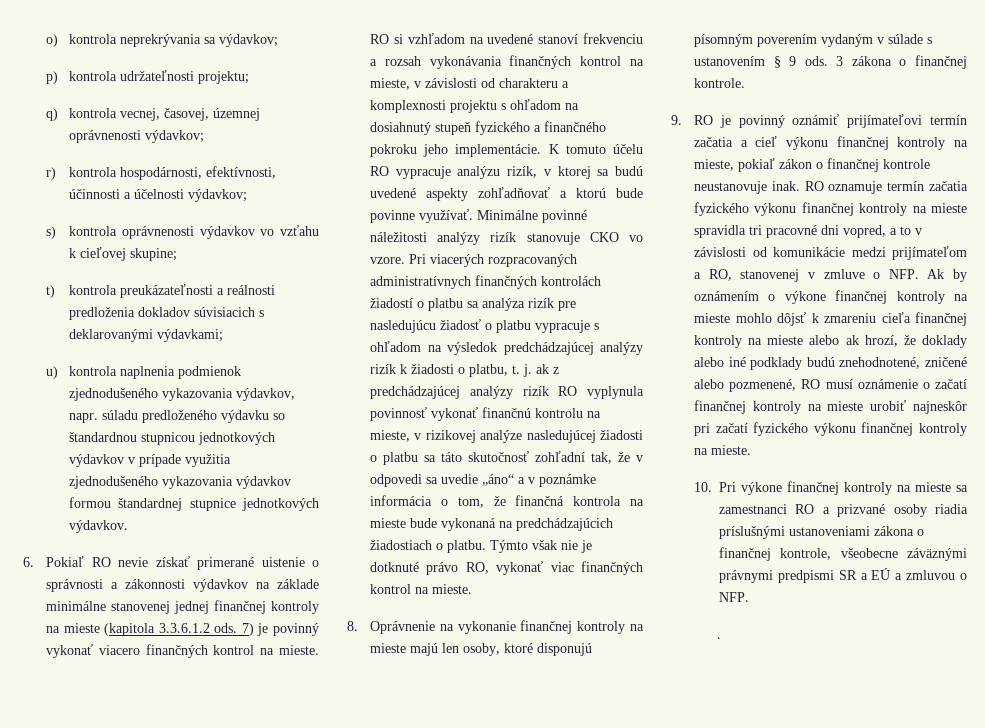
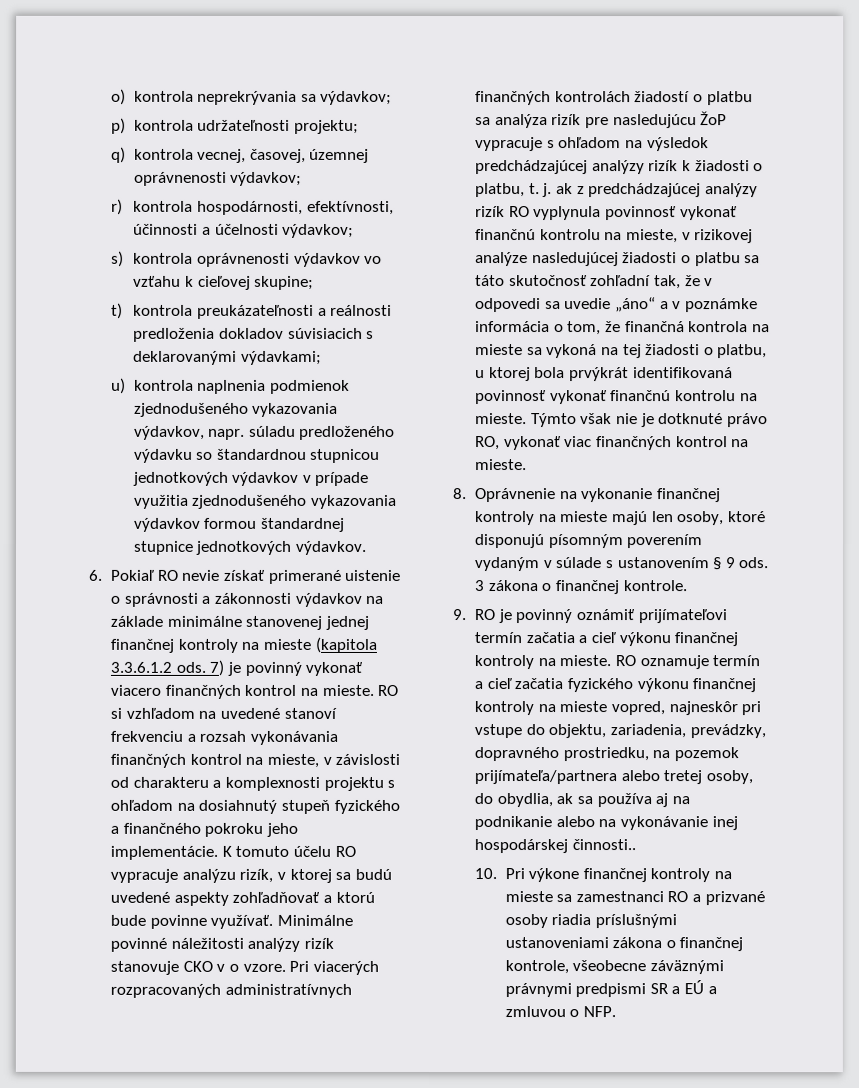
[629,235,643,242] vo -> [216,963,239,972] v o
[440,319,532,333] žiadosť o platbu -> [700,111,728,126] ŽoP
[410,518,614,531] [370,540,487,553] bude vykonaná na predchádzajúcich žiadostiach o platbu. -> [526,344,768,359] [475,367,733,382] [475,390,758,405] [475,413,528,425] sa vykoná na tej žiadosti o platbu, u ktorej bola prvýkrát identifikovaná povinnosť vykonať finančnú kontrolu na mieste.
[694,158,931,172] [694,181,800,194] mieste, pokiaľ zákon o finančnej kontrole neustanovuje inak. -> [559,655,612,667] mieste.
(925, 186) none -> [474,678,512,690] a cieľ
[694,225,923,238] [694,246,967,260] [694,269,967,282] [694,290,968,304] [694,312,967,326] [694,335,967,348] [694,357,967,370] [694,379,967,392] [694,400,967,414] [694,422,967,436] [694,445,752,455] spravidla tri pracovné dni vopred, a to v závislosti od komunikácie medzi prijímateľom a RO, stanovenej v zmluve o NFP. Ak by oznámením o výkone finančnej kontroly na mieste mohlo dôjsť k zmareniu cieľa finančnej kontroly na mieste alebo ak hrozí, že doklady alebo iné podklady budú znehodnotené, zničené alebo pozmenené, RO musí oznámenie o začatí finančnej kontroly na mieste urobiť najneskôr pri začatí fyzického výkonu finančnej kontroly na mieste. -> [610,701,762,716] [474,724,766,739] [474,747,739,762] [474,770,753,785] [474,793,690,808] [474,816,738,831] [474,839,636,854] vopred, najneskôr pri vstupe do objektu, zariadenia, prevádzky, dopravného prostriedku, na pozemok prijímateľa/partnera alebo tretej osoby, do obydlia, ak sa používa aj na podnikanie alebo na vykonávanie inej hospodárskej činnosti..
[717,637,722,639] // . -> (616, 1012) none

